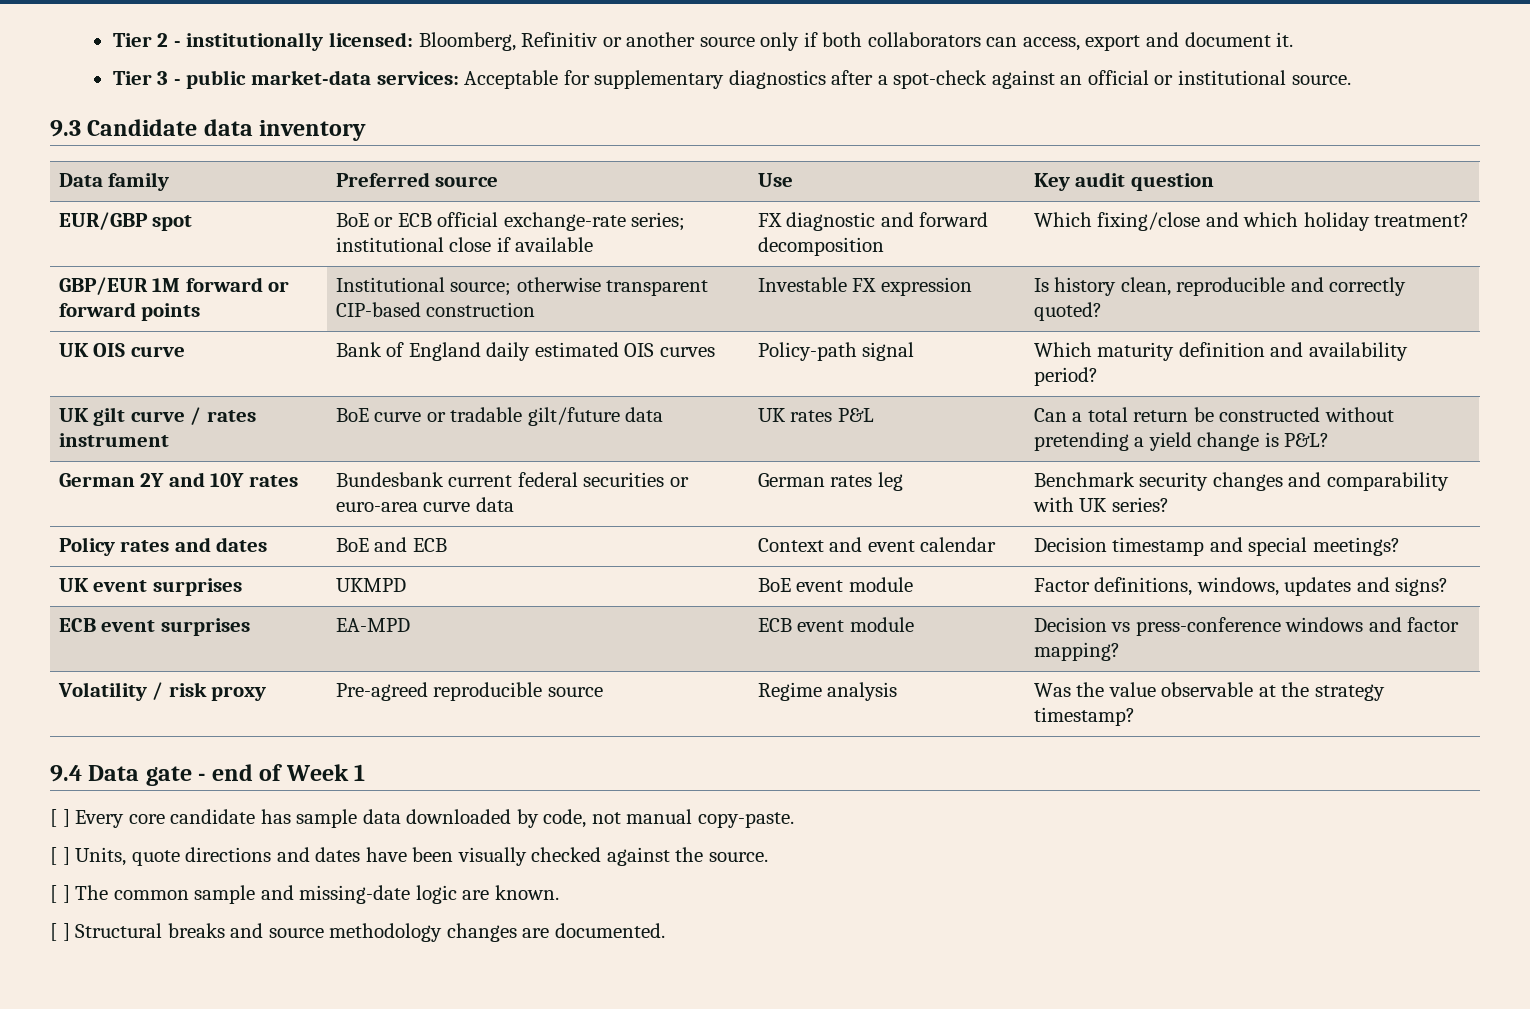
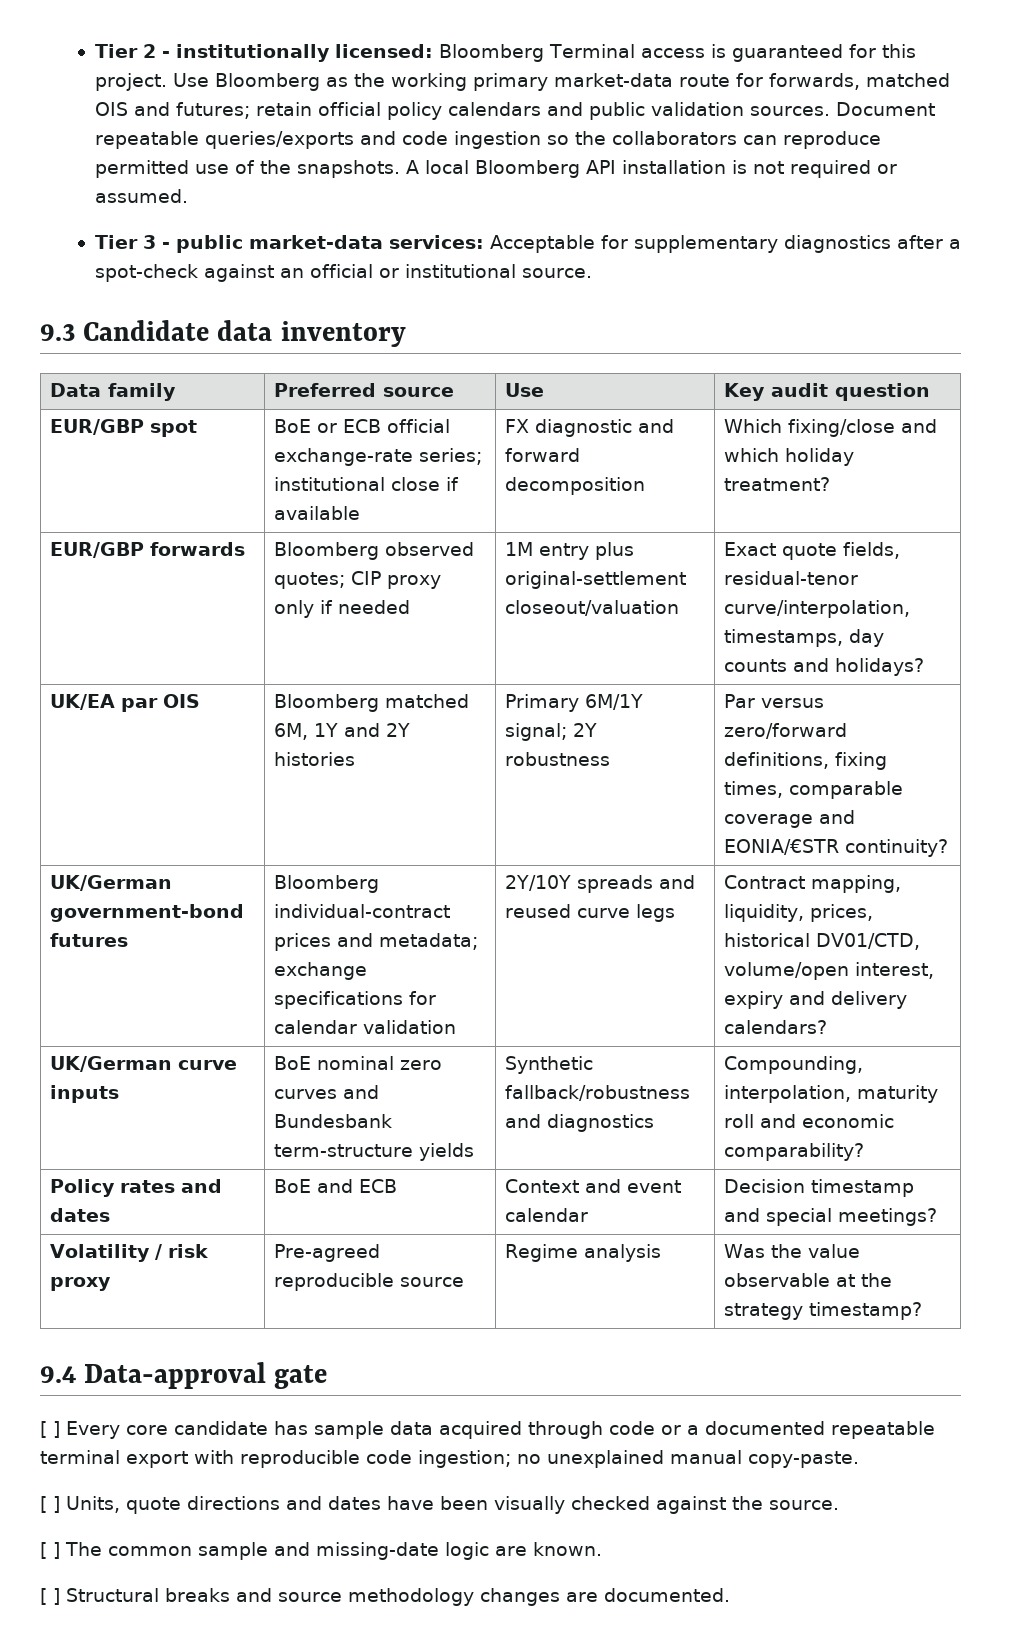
[418,32,1294,51] Bloomberg, Refinitiv or another source only if both collaborators can access, export and document it. -> [438,44,916,62] [94,73,950,91] [94,102,935,120] [94,131,881,149] [94,160,897,178] [94,189,188,203] Bloomberg Terminal access is guaranteed for this project. Use Bloomberg as the working primary market-data route for forwards, matched OIS and futures; retain official policy calendars and public validation sources. Document repeatable queries/exports and code ingestion so the collaborators can reproduce permitted use of the snapshots. A local Bloomberg API installation is not required or assumed.
[58,277,290,295] [58,302,201,321] [335,277,709,296] [335,302,536,317] [757,277,972,296] [1033,277,1407,296] [1033,302,1102,321] [58,343,185,357] [335,342,715,361] [757,342,915,361] [1033,342,1408,361] [1033,367,1098,386] [58,407,256,426] [58,433,169,447] [335,407,664,426] [757,408,874,422] [1033,407,1394,422] [1033,432,1330,451] [58,472,298,487] [335,472,689,487] [335,497,514,512] [757,472,903,491] [1033,472,1449,491] [1032,497,1169,512] GBP/EUR 1M forward or forward points | Institutional source; otherwise transparent CIP-based construction | Investable FX expression | Is history clean, reproducible and correctly quoted? // UK OIS curve | Bank of England daily estimated OIS curves | Policy-path signal | Which maturity definition and availability period? // UK gilt curve / rates instrument | BoE curve or tradable gilt/future data | UK rates P&L | Can a total return be constructed without pretending a yield change is P&L? // German 2Y and 10Y rates | Bundesbank current federal securities or euro-area curve data | German rates leg | Benchmark security changes and comparability with UK series? -> [49,542,245,558] [273,542,474,560] [273,571,441,589] [273,600,410,618] [504,542,634,560] [504,571,686,589] [504,600,679,616] [723,542,900,560] [723,571,858,585] [723,600,910,618] [723,629,884,647] [723,658,924,676] [49,694,200,712] [273,694,469,712] [273,723,410,740] [273,752,355,766] [504,694,643,712] [504,723,597,741] [504,752,610,766] [723,694,824,708] [723,723,847,739] [723,752,887,770] [723,781,903,799] [723,810,855,828] [723,839,948,857] [49,875,172,891] [49,904,244,922] [49,933,128,947] [273,875,379,893] [273,904,450,918] [273,933,478,951] [273,962,367,980] [273,991,436,1009] [273,1020,456,1034] [504,875,695,893] [504,904,675,922] [723,875,901,893] [723,904,873,922] [723,933,920,950] [723,962,934,980] [723,991,907,1009] [723,1020,827,1034] [49,1056,237,1072] [49,1085,119,1103] [273,1056,442,1070] [273,1085,379,1099] [273,1114,392,1128] [273,1143,474,1161] [504,1056,593,1074] [504,1085,690,1101] [504,1114,654,1132] [723,1056,863,1074] [723,1085,938,1103] [723,1114,894,1128] [723,1143,864,1161] EUR/GBP forwards | Bloomberg observed quotes; CIP proxy only if needed | 1M entry plus original-settlement closeout/valuation | Exact quote fields, residual-tenor curve/interpolation, timestamps, day counts and holidays? // UK/EA par OIS | Bloomberg matched 6M, 1Y and 2Y histories | Primary 6M/1Y signal; 2Y robustness | Par versus zero/forward definitions, fixing times, comparable coverage and EONIA/€STR continuity? // UK/German government-bond futures | Bloomberg individual-contract prices and metadata; exchange specifications for calendar validation | 2Y/10Y spreads and reused curve legs | Contract mapping, liquidity, prices, historical DV01/CTD, volume/open interest, expiry and delivery calendars? // UK/German curve inputs | BoE nominal zero curves and Bundesbank term-structure yields | Synthetic fallback/robustness and diagnostics | Compounding, interpolation, maturity roll and economic comparability?
[58,578,242,596] [335,578,406,592] [757,577,913,592] [1033,577,1449,596] [58,618,250,636] [335,618,410,632] [757,617,914,632] [1033,617,1460,636] [1033,642,1120,661] // UK event surprises | UKMPD | BoE event module | Factor definitions, windows, updates and signs? // ECB event surprises | EA-MPD | ECB event module | Decision vs press-conference windows and factor mapping? -> (937, 1217) none
[88,765,140,781] Data -> [84,1362,267,1389] Data-approval
[198,764,366,781] - end of Week 1 -> (328, 1377) none
[406,809,621,828] downloaded by code, not -> [439,1421,935,1439] [40,1450,664,1468] acquired through code or a documented repeatable terminal export with reproducible code ingestion; no unexplained

